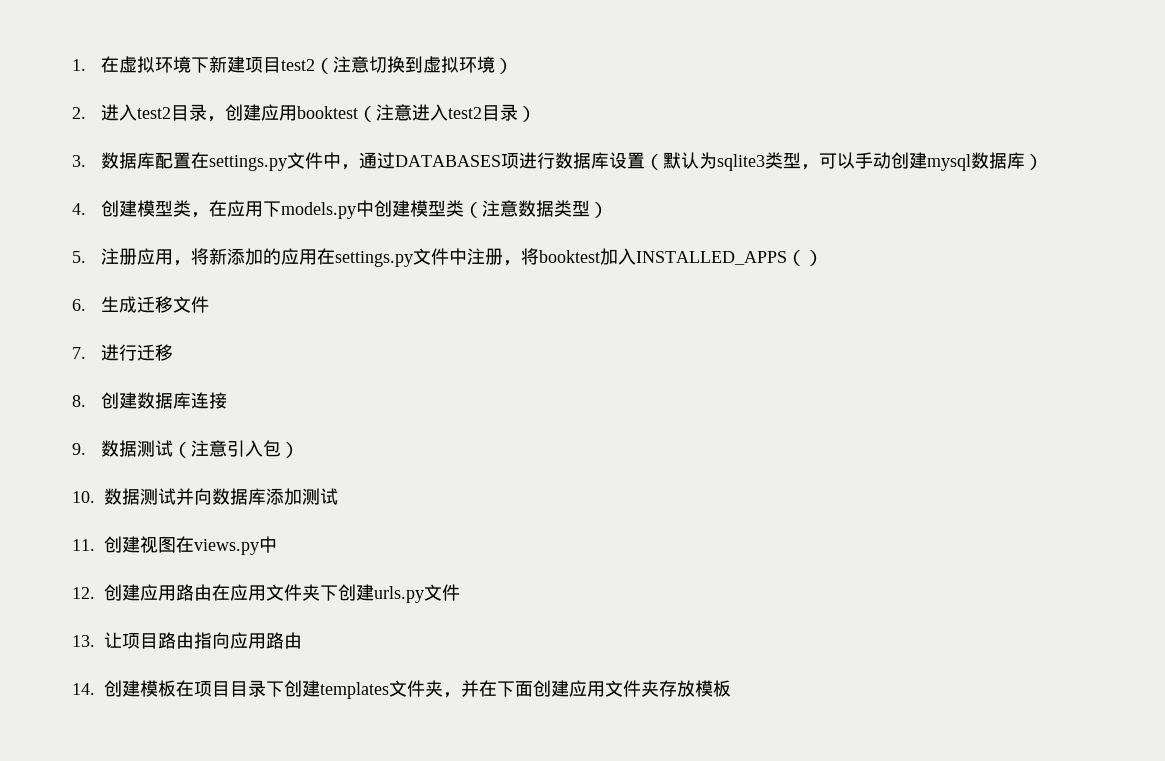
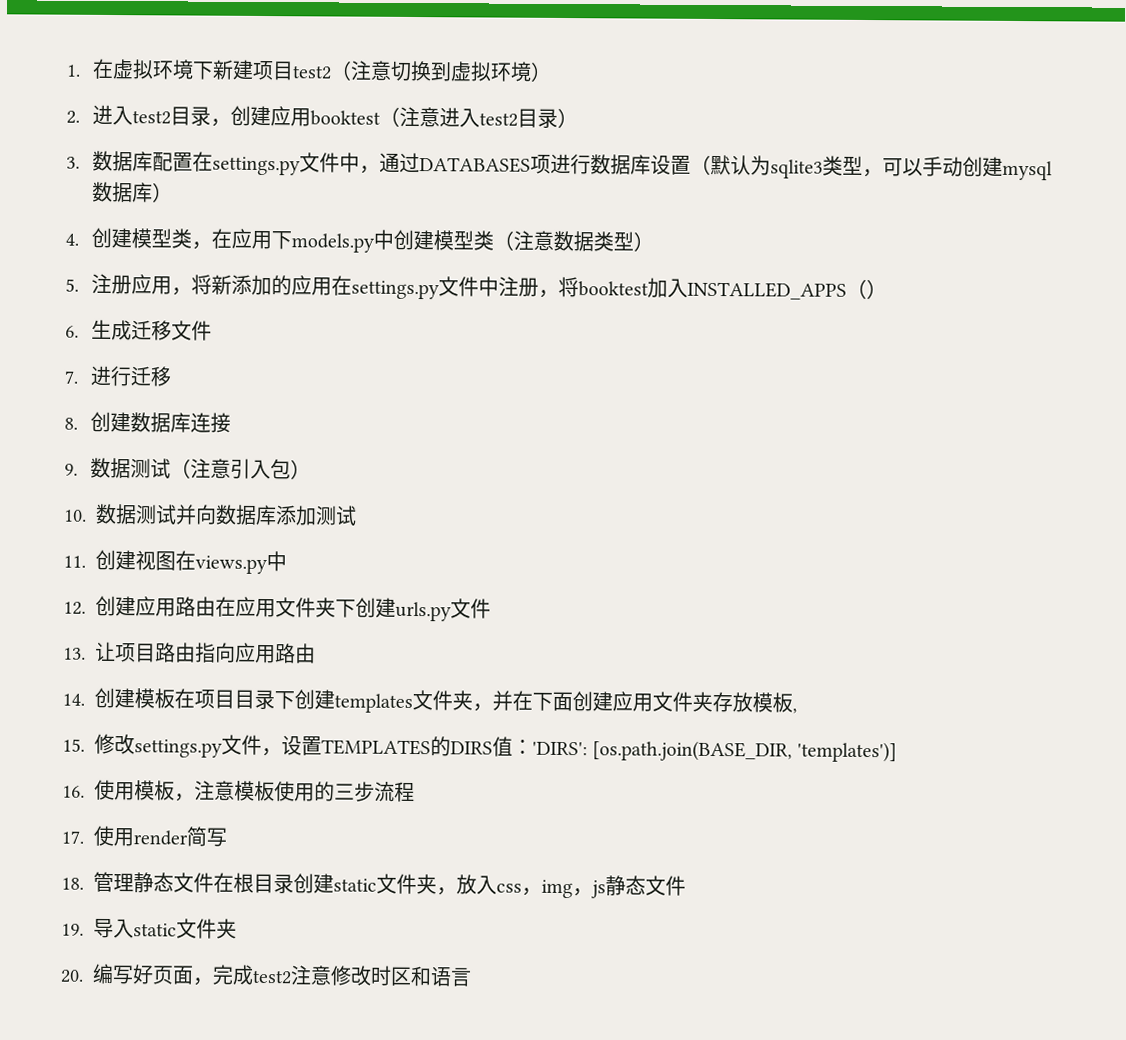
(731, 688) none -> [792,708,797,714] [62,733,897,763] [62,779,415,803] [61,825,227,847] [61,871,686,899] [61,918,237,939] [60,963,472,987] , // 15.修改settings.py文件，设置TEMPLATES的DIRS值：'DIRS': [os.path.join(BASE_DIR, 'templates')] // 16.使用模板，注意模板使用的三步流程 // 17.使用render简写 // 18.管理静态文件在根目录创建static文件夹，放入css，img，js静态文件 // 19.导入static文件夹 // 20.编写好页面，完成test2注意修改时区和语言

